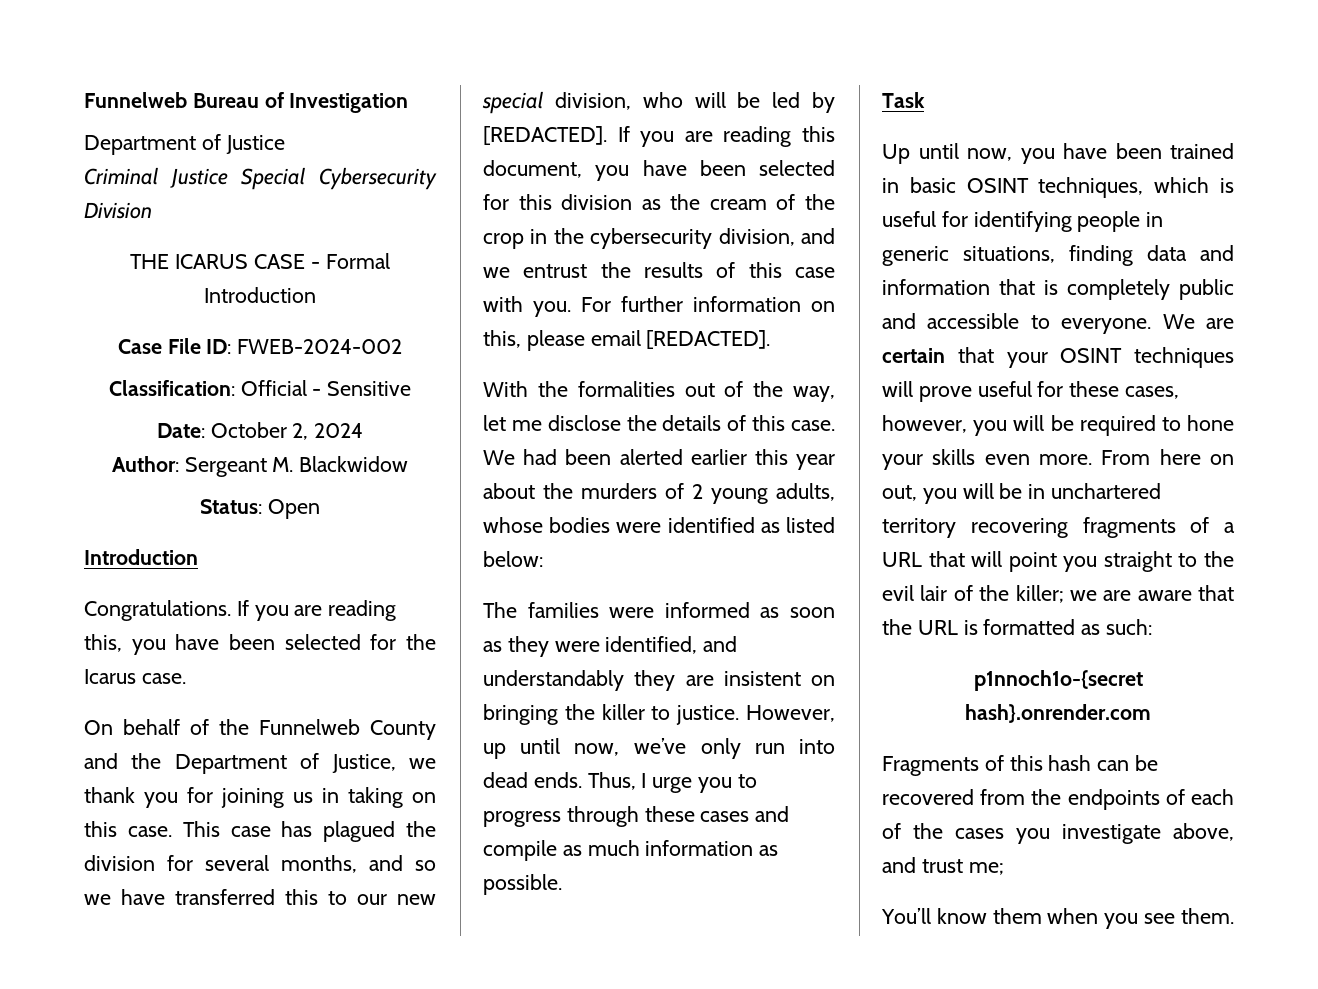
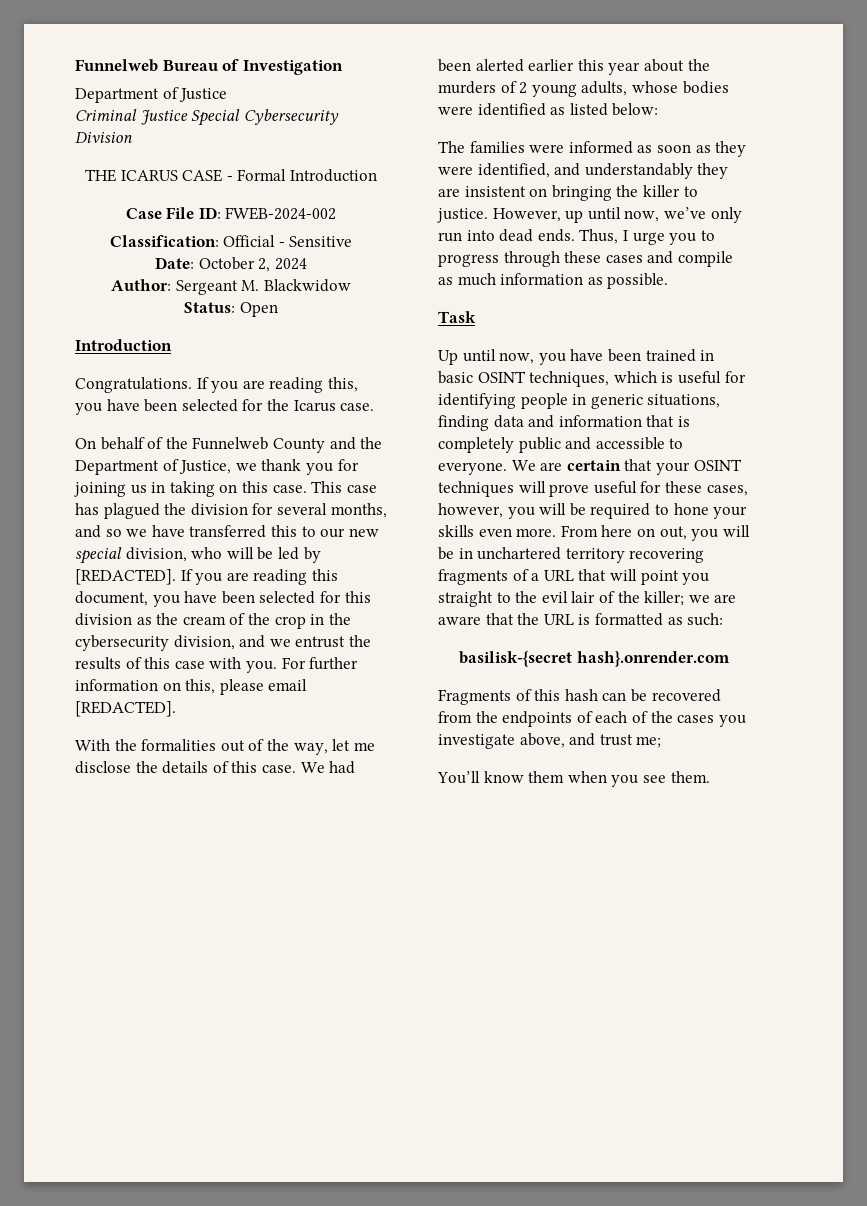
[973,670,1143,691] p1nnoch1o-{secret -> [459,651,573,667] basilisk-{secret

